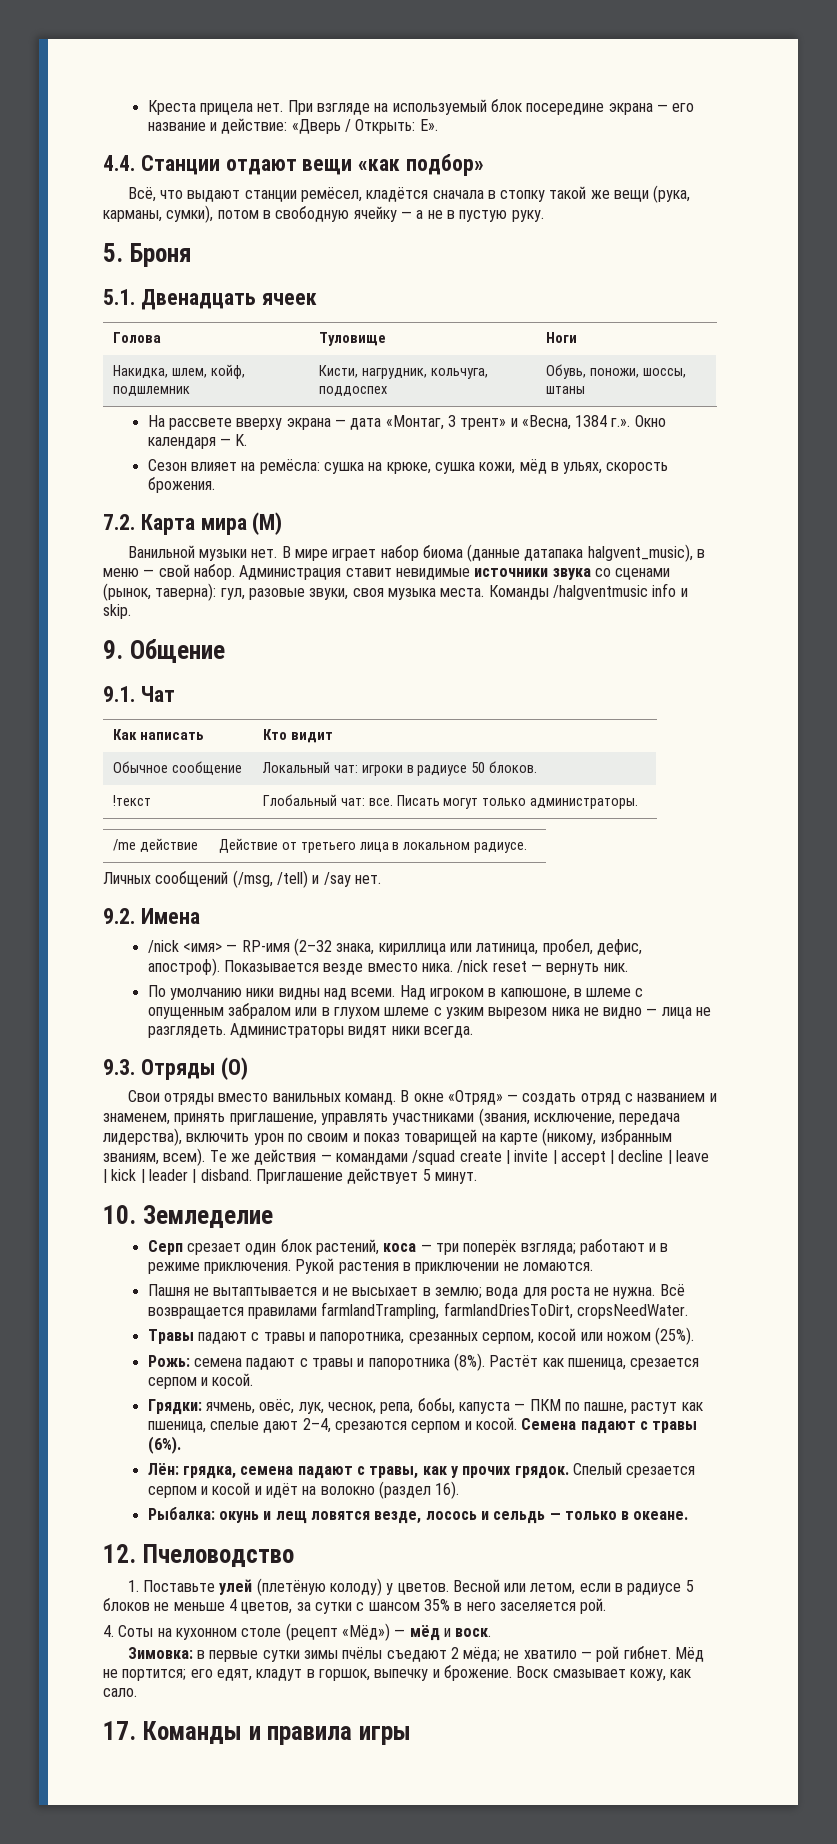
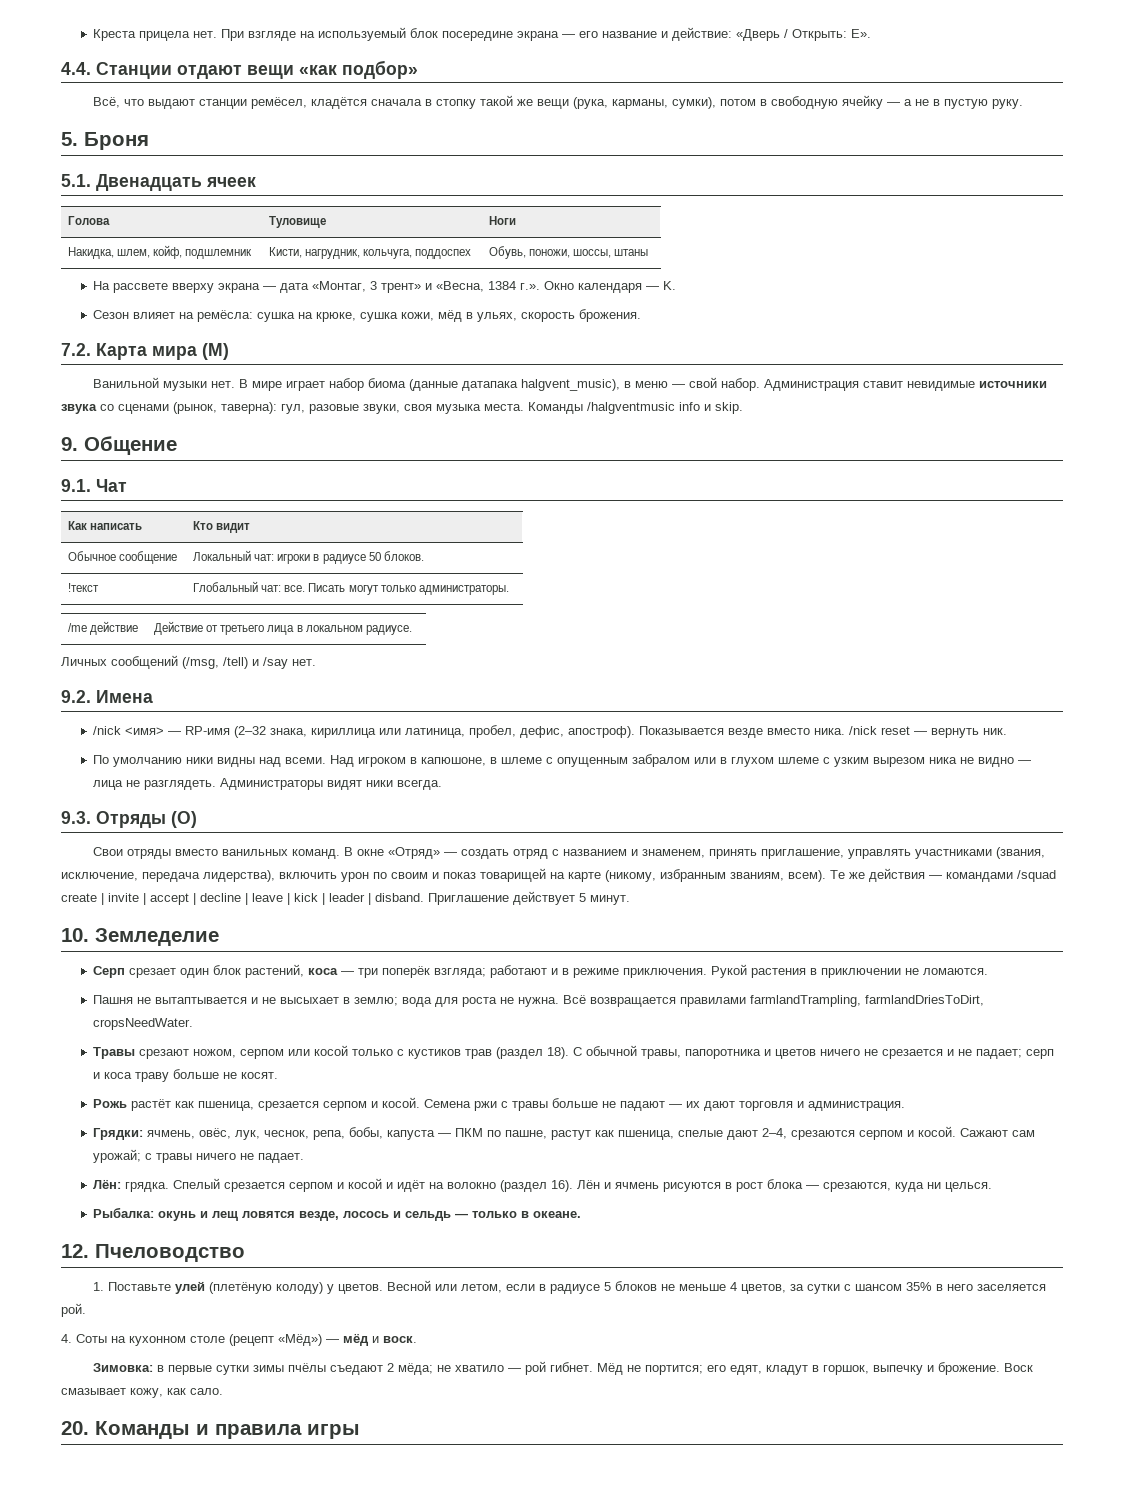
[197,1327,695,1345] [147,1353,539,1371] падают с травы и папоротника, срезанных серпом, косой или ножом (25%). // Рожь: семена падают с травы и папоротника (8%). Растёт -> [138,1045,1054,1059] [92,1069,278,1082] [92,1099,171,1111] срезают ножом, серпом или косой только с кустиков трав (раздел 18). С обычной травы, папоротника и цветов ничего не срезается и не падает; серп и коса траву больше не косят. // Рожь растёт
(254, 1379) none -> [423,1098,905,1111] Семена ржи с травы больше не падают — их дают торговля и администрация.
[521,1418,698,1434] [147,1436,181,1454] [147,1463,569,1479] Семена падают с травы (6%). // Лён: грядка, семена падают с травы, как у прочих грядок. -> [959,1128,1035,1137] [92,1149,304,1163] [92,1179,169,1192] Сажают сам урожай; с травы ничего не падает. // Лён: грядка.
(460, 1490) none -> [576,1179,992,1192] Лён и ячмень рисуются в рост блока — срезаются, куда ни целься.
[103,1721,136,1740] 17. -> [61,1421,89,1435] 20.

